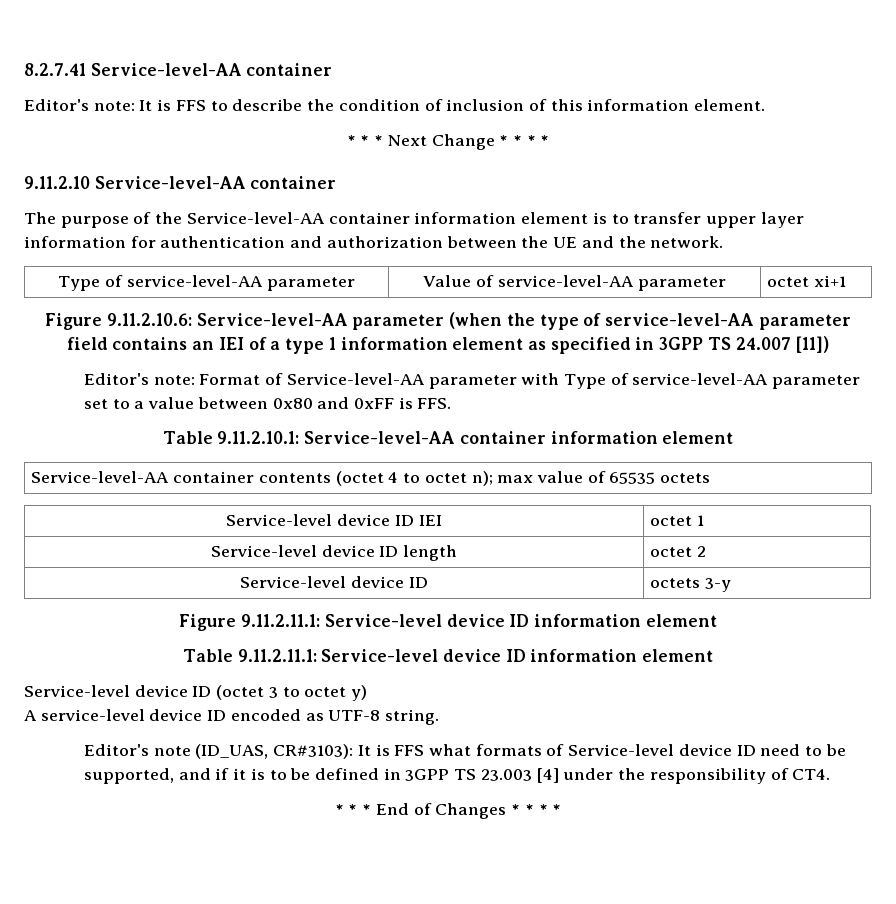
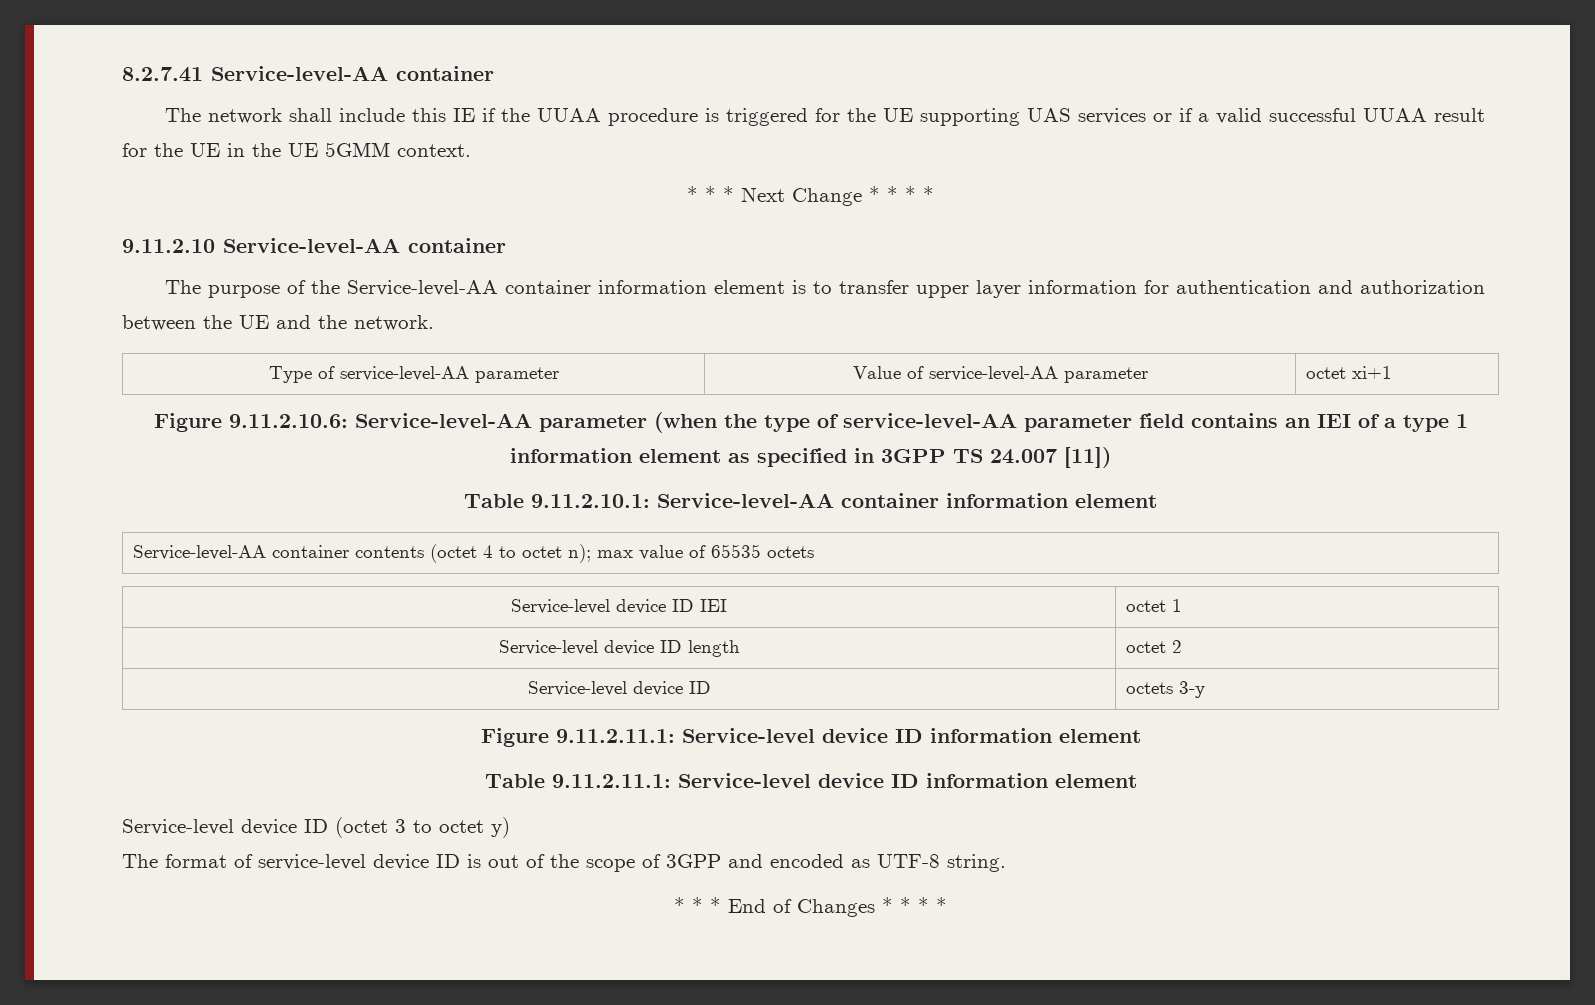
[24,99,766,111] Editor's note: It is FFS to describe the condition of inclusion of this information element. -> [164,108,1485,126] [122,142,471,157] The network shall include this IE if the UUAA procedure is triggered for the UE supporting UAS services or if a valid successful UUAA result for the UE in the UE 5GMM context.
[83,373,861,389] [83,397,452,409] // Editor's note: Format of Service-level-AA parameter with Type of service-level-AA parameter set to a value between 0x80 and 0xFF is FFS. -> (1111, 457) none
[24,709,440,725] [83,744,846,759] [83,768,831,784] A service-level device ID encoded as UTF-8 string. // Editor's note (ID_UAS, CR#3103): It is FFS what formats of Service-level device ID need to be supported, and if it is to be defined in 3GPP TS 23.003 [4] under the responsibility of CT4. -> [122,854,1006,872] The format of service-level device ID is out of the scope of 3GPP and encoded as UTF-8 string.

